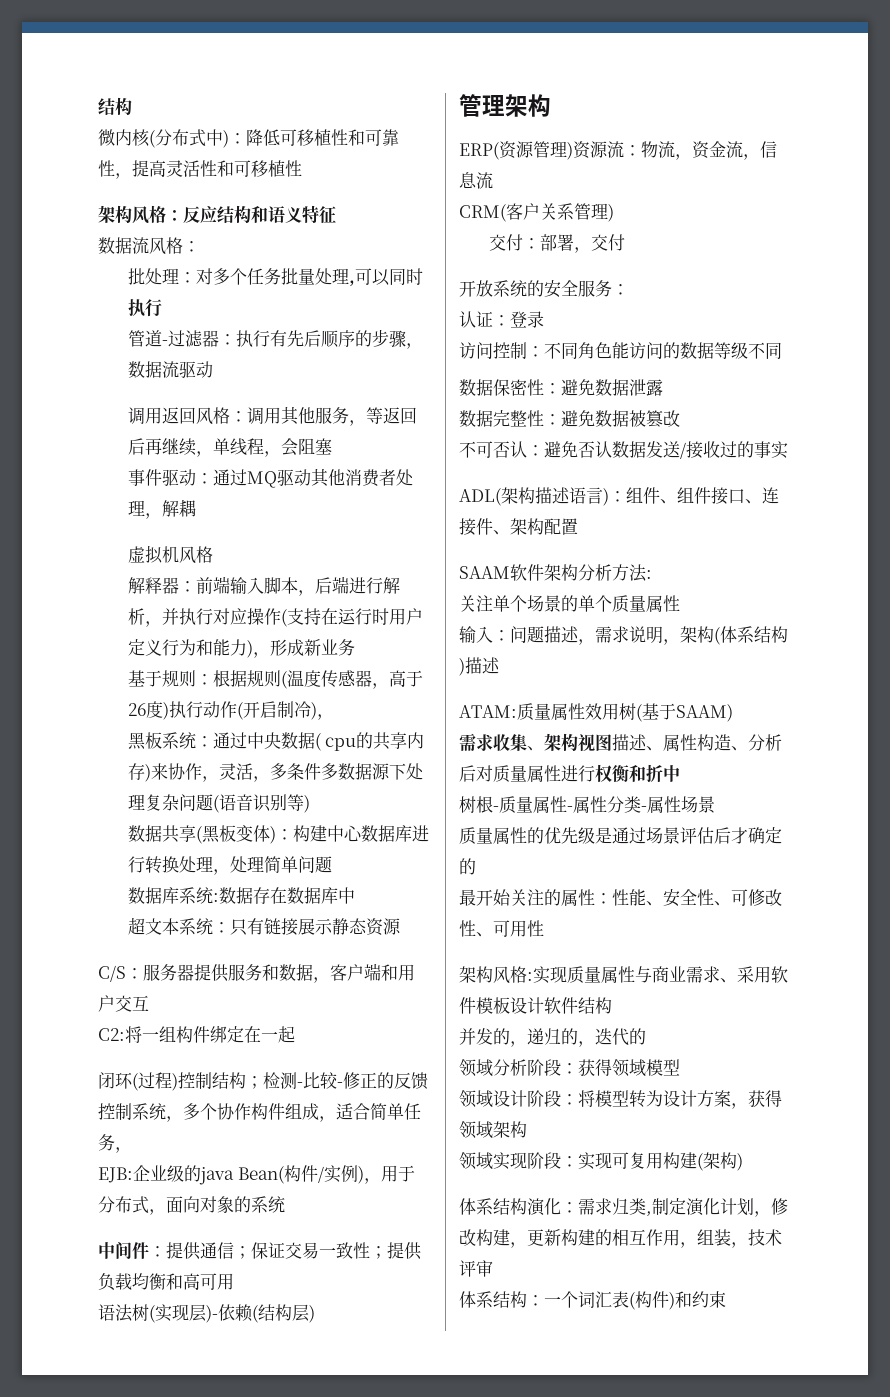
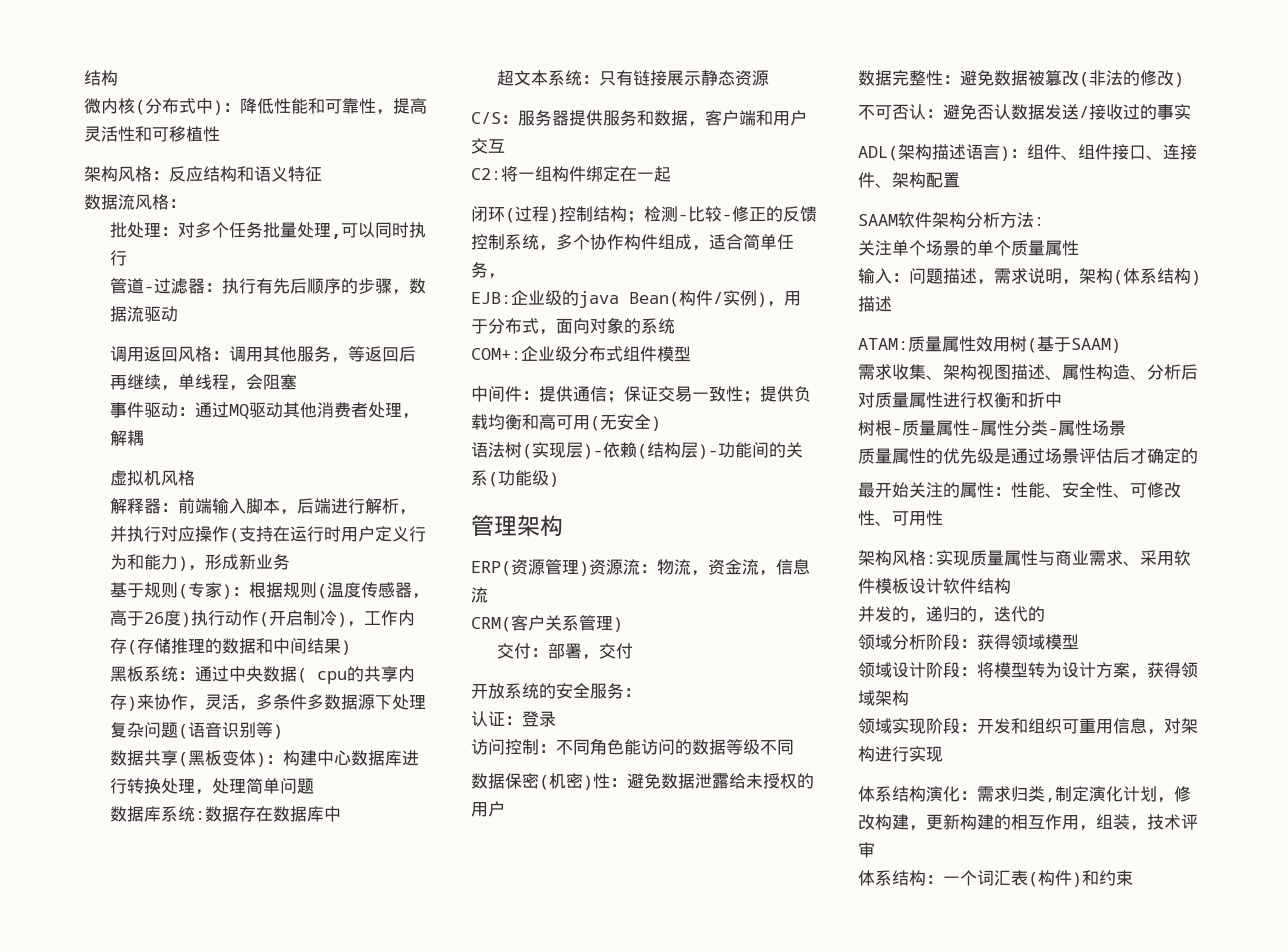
[280,129,348,146] 可移植性 -> [274,98,308,114] 性能
(196, 678) none -> [177,582,232,599] (专家)
(334, 717) none -> [363,610,415,626] [109,638,351,655] 工作内存(存储推理的数据和中间结果)
(285, 1204) none -> [471,346,691,362] // COM+:企业级分布式组件模型
(234, 1281) none -> [590,414,661,431] (无安全)
(309, 1313) none -> [698,442,803,459] [471,470,549,487] )-功能间的关系(功能级
(527, 387) none -> [539,773,593,790] (机密)
(663, 387) none -> [729,773,814,789] [471,801,505,817] 给未授权的用户
(680, 418) none -> [1079,70,1184,87] (非法的修改)
[578,1152,743,1171] 实现可复用构建(架构) -> [977,718,1198,735] [858,746,943,762] 开发和组织可重用信息，对架构进行实现

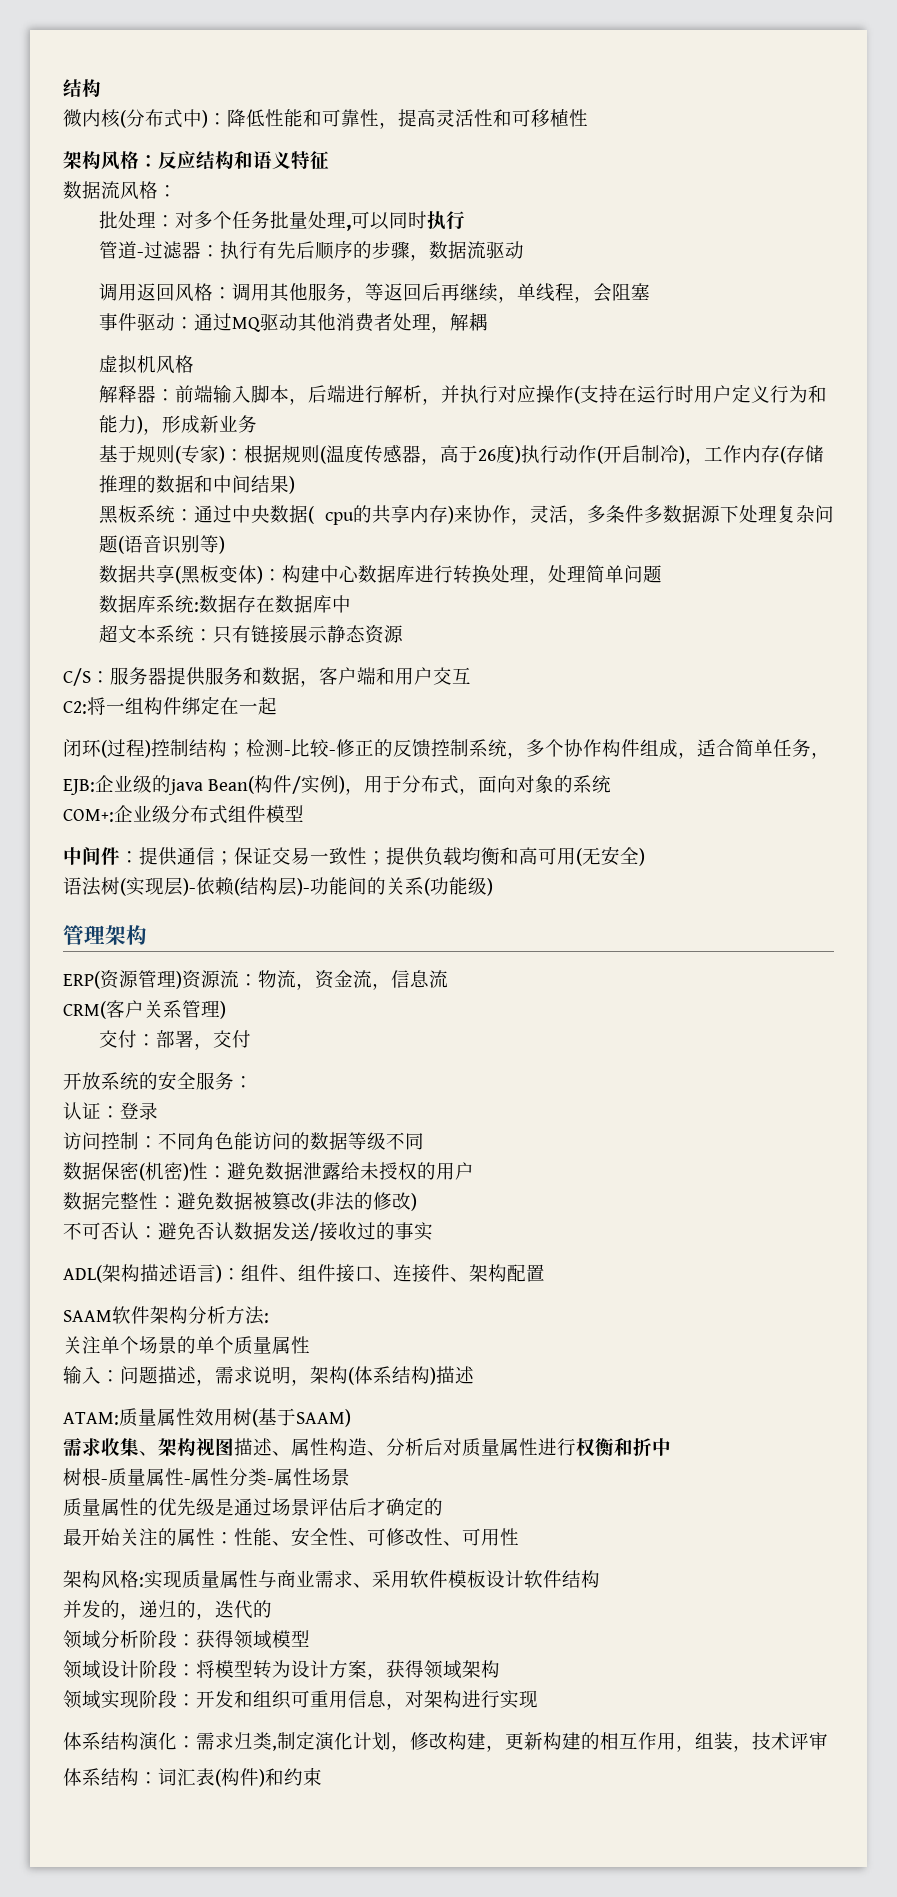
[943,870,977,886] 一个 -> (158, 1778) none

